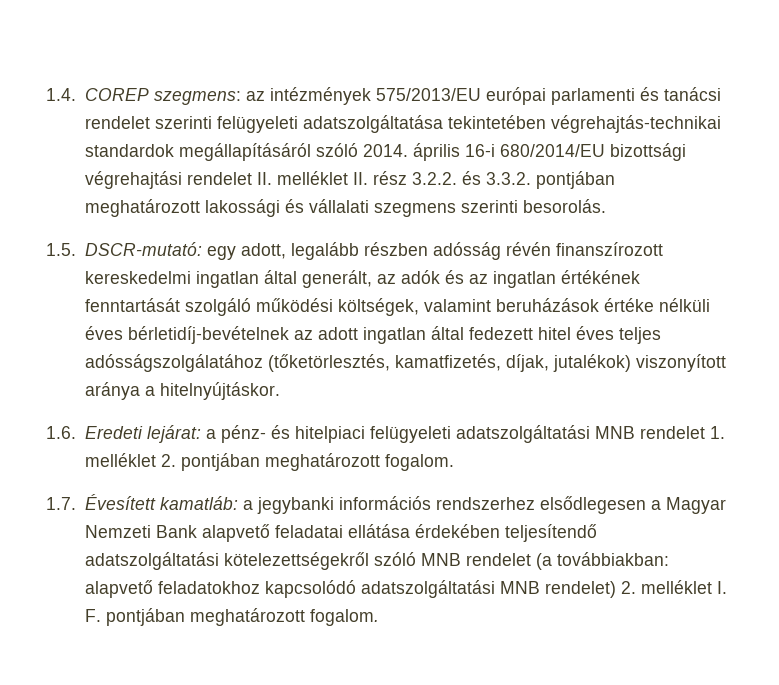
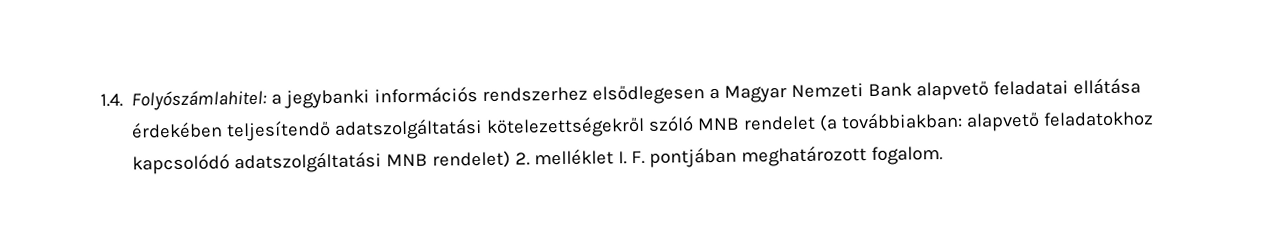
[84,87,721,105] [84,115,721,133] [84,143,686,161] [84,171,615,189] [84,199,606,217] [46,242,663,260] [84,270,640,288] [84,298,710,316] [84,326,661,344] [84,354,726,372] [84,382,280,400] [46,425,725,443] [84,453,454,471] [46,494,238,510] COREP szegmens: az intézmények 575/2013/EU európai parlamenti és tanácsi rendelet szerinti felügyeleti adatszolgáltatása tekintetében végrehajtás-technikai standardok megállapításáról szóló 2014. április 16-i 680/2014/EU bizottsági végrehajtási rendelet II. melléklet II. rész 3.2.2. és 3.3.2. pontjában meghatározott lakossági és vállalati szegmens szerinti besorolás. // 1.5. DSCR-mutató: egy adott, legalább részben adósság révén finanszírozott kereskedelmi ingatlan által generált, az adók és az ingatlan értékének fenntartását szolgáló működési költségek, valamint beruházások értéke nélküli éves bérletidíj-bevételnek az adott ingatlan által fedezett hitel éves teljes adósságszolgálatához (tőketörlesztés, kamatfizetés, díjak, jutalékok) viszonyított aránya a hitelnyújtáskor. // 1.6. Eredeti lejárat: a pénz- és hitelpiaci felügyeleti adatszolgáltatási MNB rendelet 1. melléklet 2. pontjában meghatározott fogalom. // 1.7. Évesített kamatláb: -> [131,89,268,111] Folyószámlahitel:

